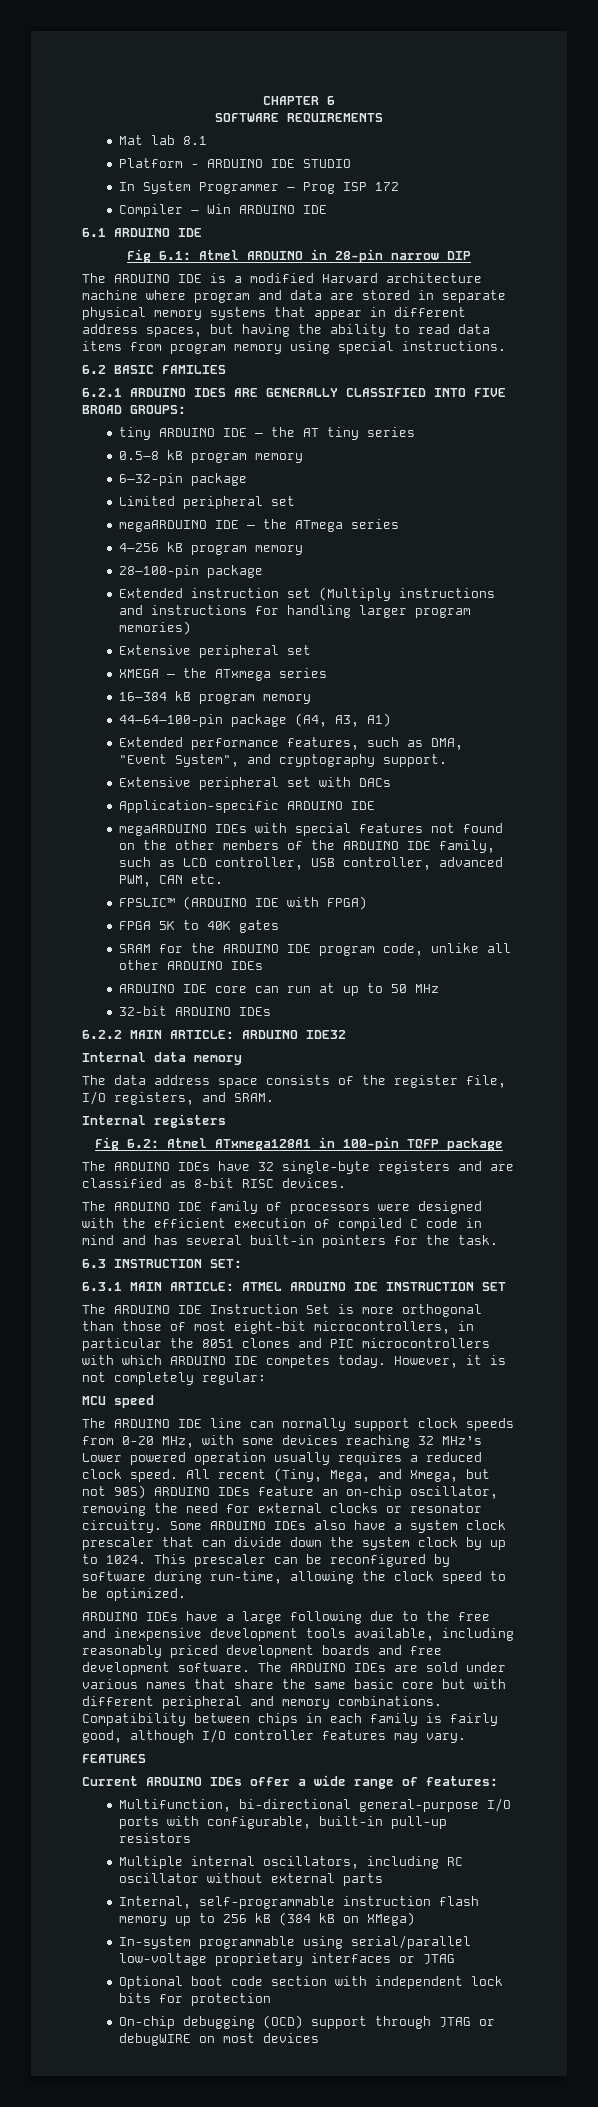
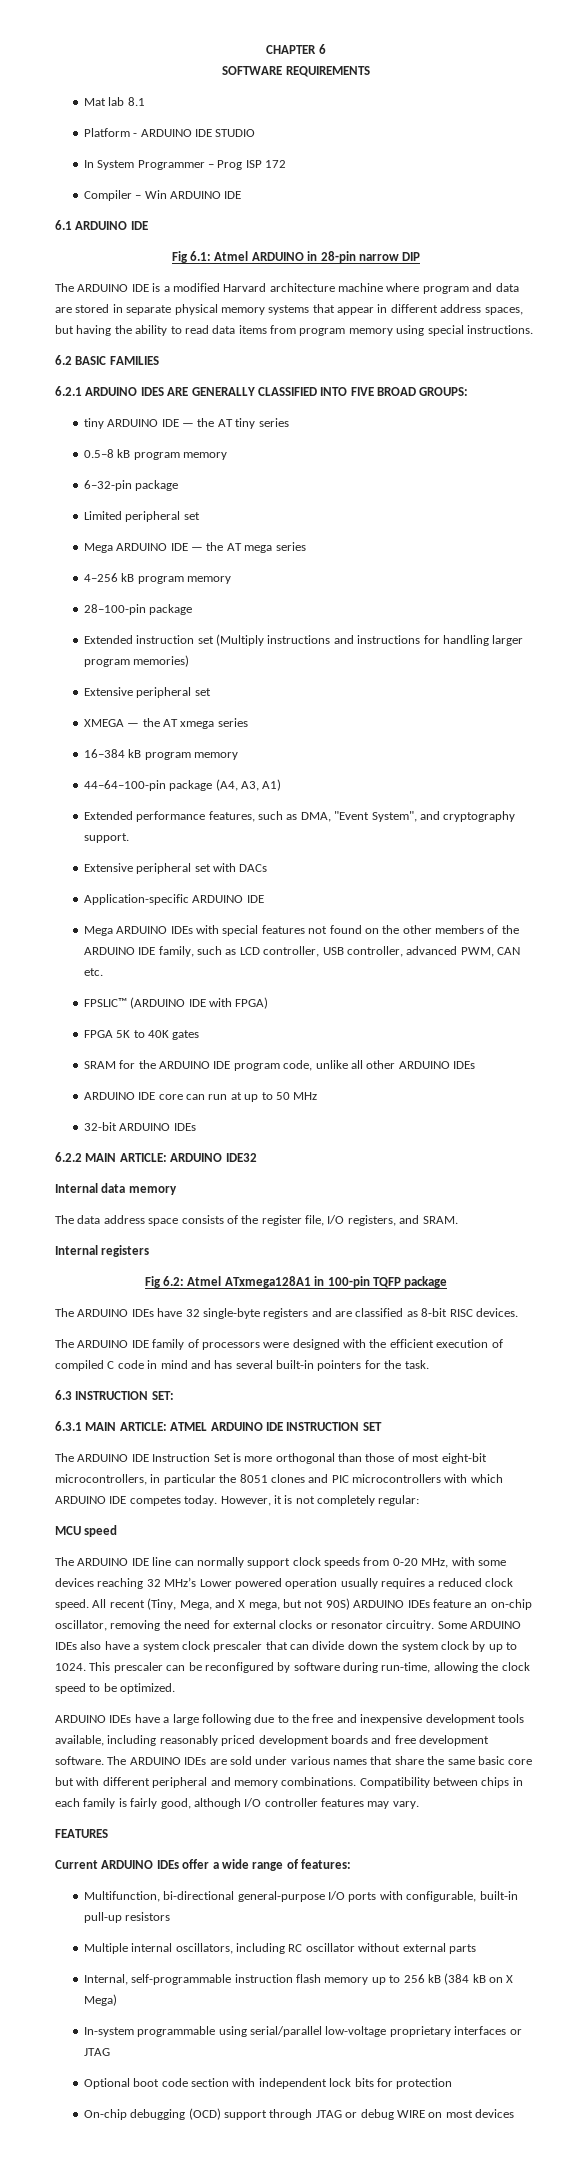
[119,519,344,532] megaARDUINO IDE — the ATmega -> [83,542,273,553] Mega ARDUINO IDE — the AT mega
[215,669,272,681] ATxmega -> [163,719,215,729] AT xmega
[119,824,208,836] megaARDUINO -> [83,926,168,936] Mega ARDUINO
[410,1470,458,1482] Xmega, -> [238,1600,280,1610] X mega,
[367,1912,416,1926] XMega) -> [506,1975,514,1983] [83,1994,117,2006] X Mega)
[119,2033,192,2046] debugWIRE -> [360,2109,425,2120] debug WIRE

